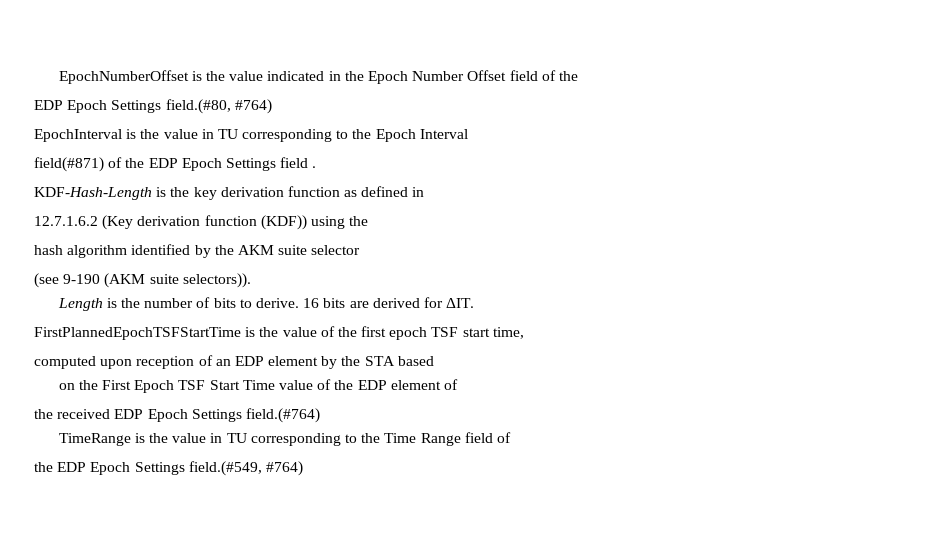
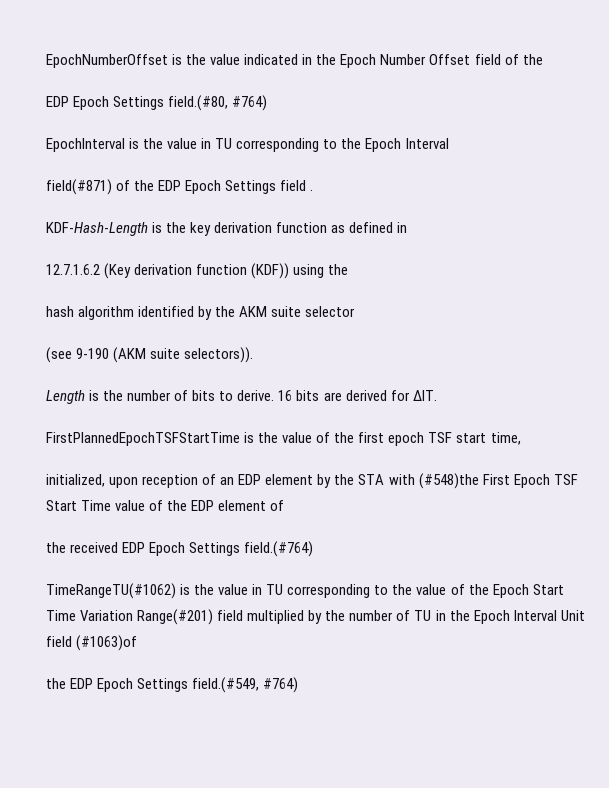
[34,356,96,369] computed -> [46,474,105,487] initialized,
[397,356,434,366] [58,380,98,390] based // on the -> [388,473,479,489] with (#548)the
[58,432,511,446] TimeRange is the value in TU corresponding to the Time Range field of -> [46,583,564,599] [46,609,585,625] [46,635,138,651] TimeRangeTU(#1062) is the value in TU corresponding to the value of the Epoch Start Time Variation Range(#201) field multiplied by the number of TU in the Epoch Interval Unit field (#1063)of

